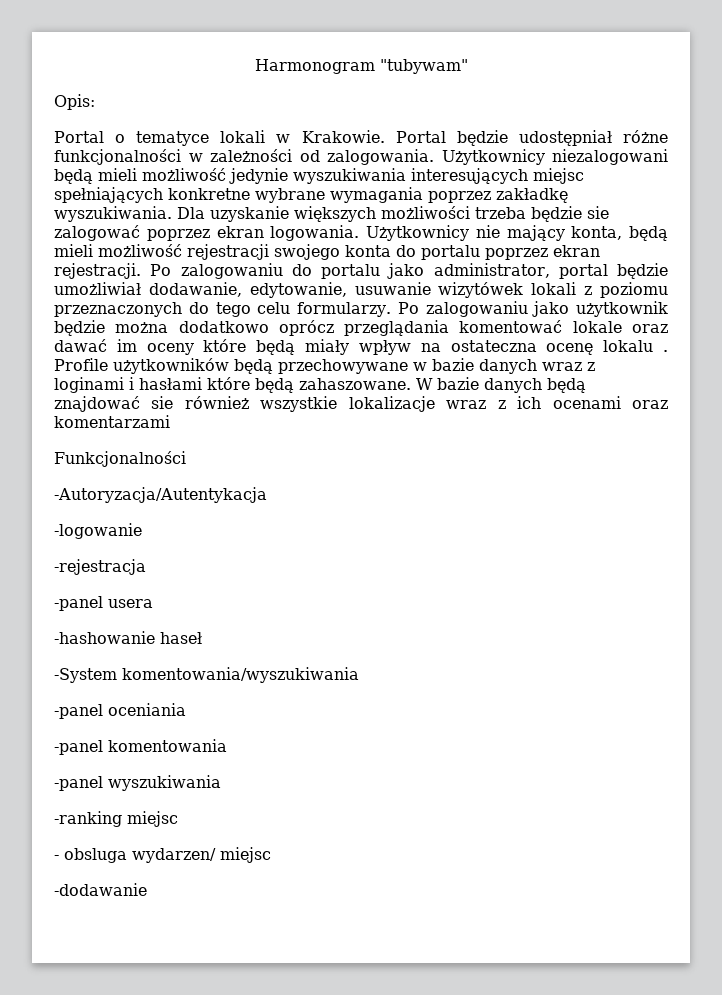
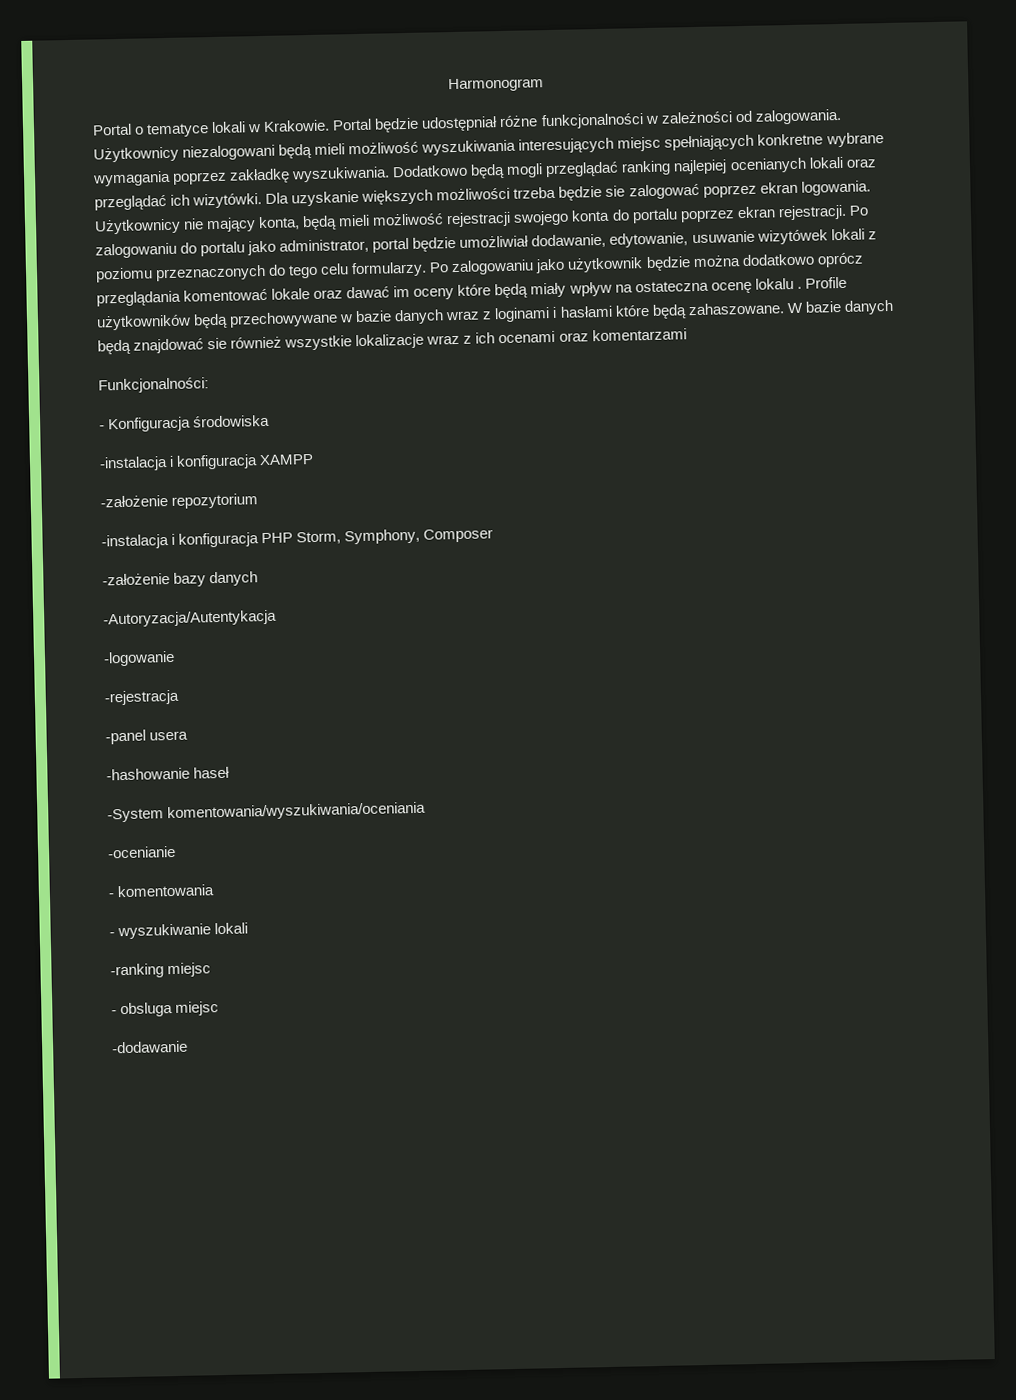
[379,59,468,74] [54,94,95,110] "tubywam" // Opis: -> (544, 85) none
[229,168,288,184] jedynie -> (420, 148) none
(172, 214) none -> [392,156,877,179] [94,192,263,211] Dodatkowo będą mogli przeglądać ranking najlepiej ocenianych lokali oraz przeglądać ich wizytówki.
[54,451,186,467] Funkcjonalności -> [98,377,209,394] [99,414,271,433] [99,453,315,472] [100,493,259,509] [101,528,494,550] [102,571,259,587] Funkcjonalności: // - Konfiguracja środowiska // -instalacja i konfiguracja XAMPP // -założenie repozytorium // -instalacja i konfiguracja PHP Storm, Symphony, Composer // -założenie bazy danych
[122,667,359,683] [54,703,186,719] [54,739,227,755] [54,775,221,791] komentowania/wyszukiwania // -panel oceniania // -panel komentowania // -panel wyszukiwania -> [167,801,427,822] [107,845,176,859] [108,884,215,898] [109,922,249,940] komentowania/wyszukiwania/oceniania // -ocenianie // - komentowania // - wyszukiwanie lokali
[132,848,216,863] wydarzen/ -> (174, 1010) none

